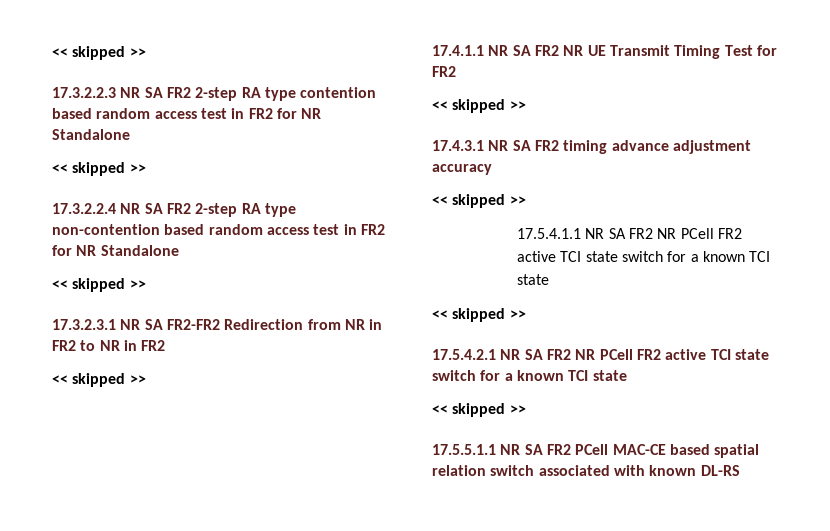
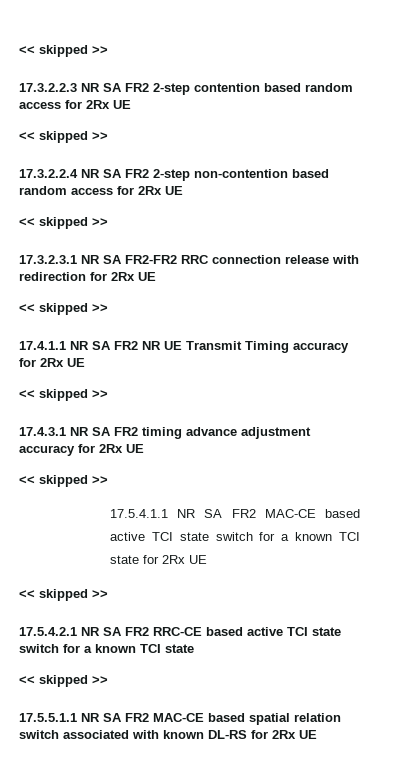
[241,87,296,101] RA type -> (190, 89) none
[200,108,322,119] [52,129,130,140] test in FR2 for NR Standalone -> [65,100,131,109] for 2Rx UE
[241,203,296,217] RA type -> (190, 175) none
[313,224,385,235] [52,245,179,256] test in FR2 for NR Standalone -> [117,186,183,195] for 2Rx UE
[224,319,383,330] [52,340,166,351] Redirection from NR in FR2 to NR in FR2 -> [181,255,359,264] [19,272,156,281] RRC connection release with redirection for 2Rx UE
[724,45,777,56] [432,66,456,77] Test for FR2 -> [293,342,349,353] [19,358,85,367] accuracy for 2Rx UE
(492, 169) none -> [78,444,144,453] for 2Rx UE
[657,228,742,239] [516,251,771,262] [516,274,549,285] NR PCell FR2 active TCI state switch for a known TCI state -> [264,509,360,518] [110,532,361,541] [110,555,208,564] MAC-CE based active TCI state switch for a known TCI state for 2Rx UE
[575,349,661,360] NR PCell FR2 -> [153,627,243,636] RRC-CE based
[575,444,609,455] PCell -> (149, 717) none
(740, 470) none -> [251,730,317,739] for 2Rx UE

